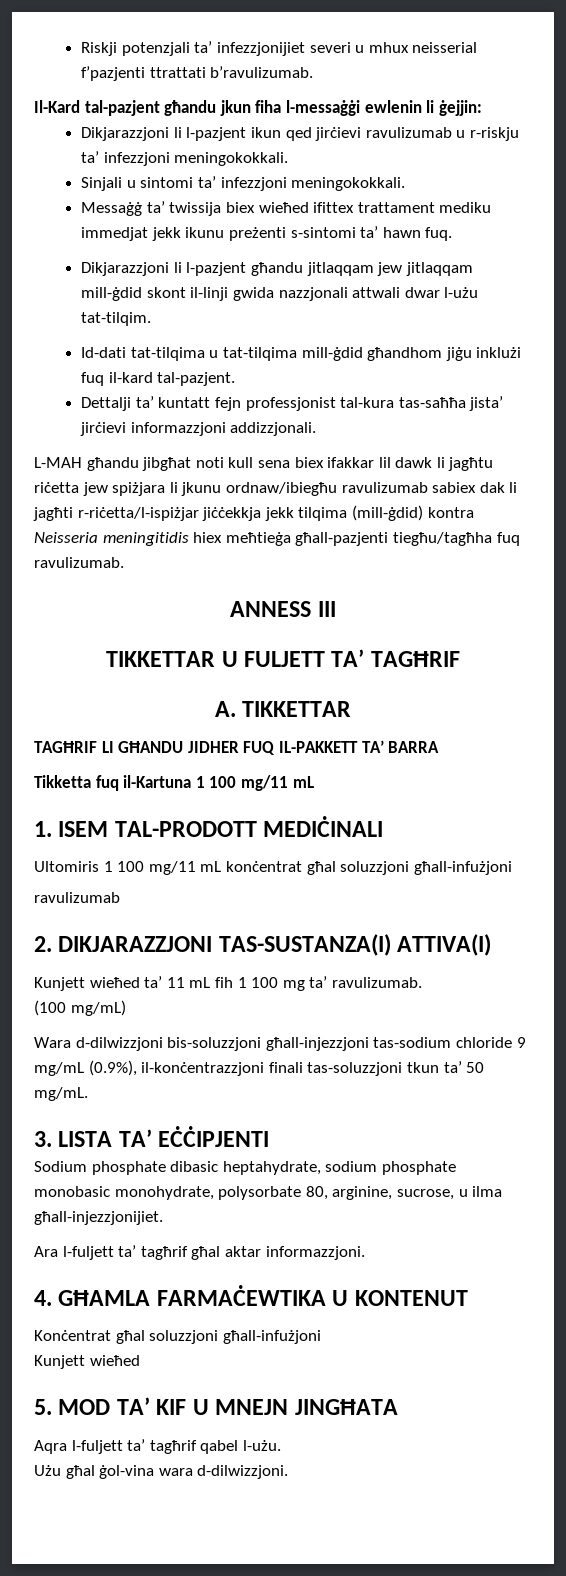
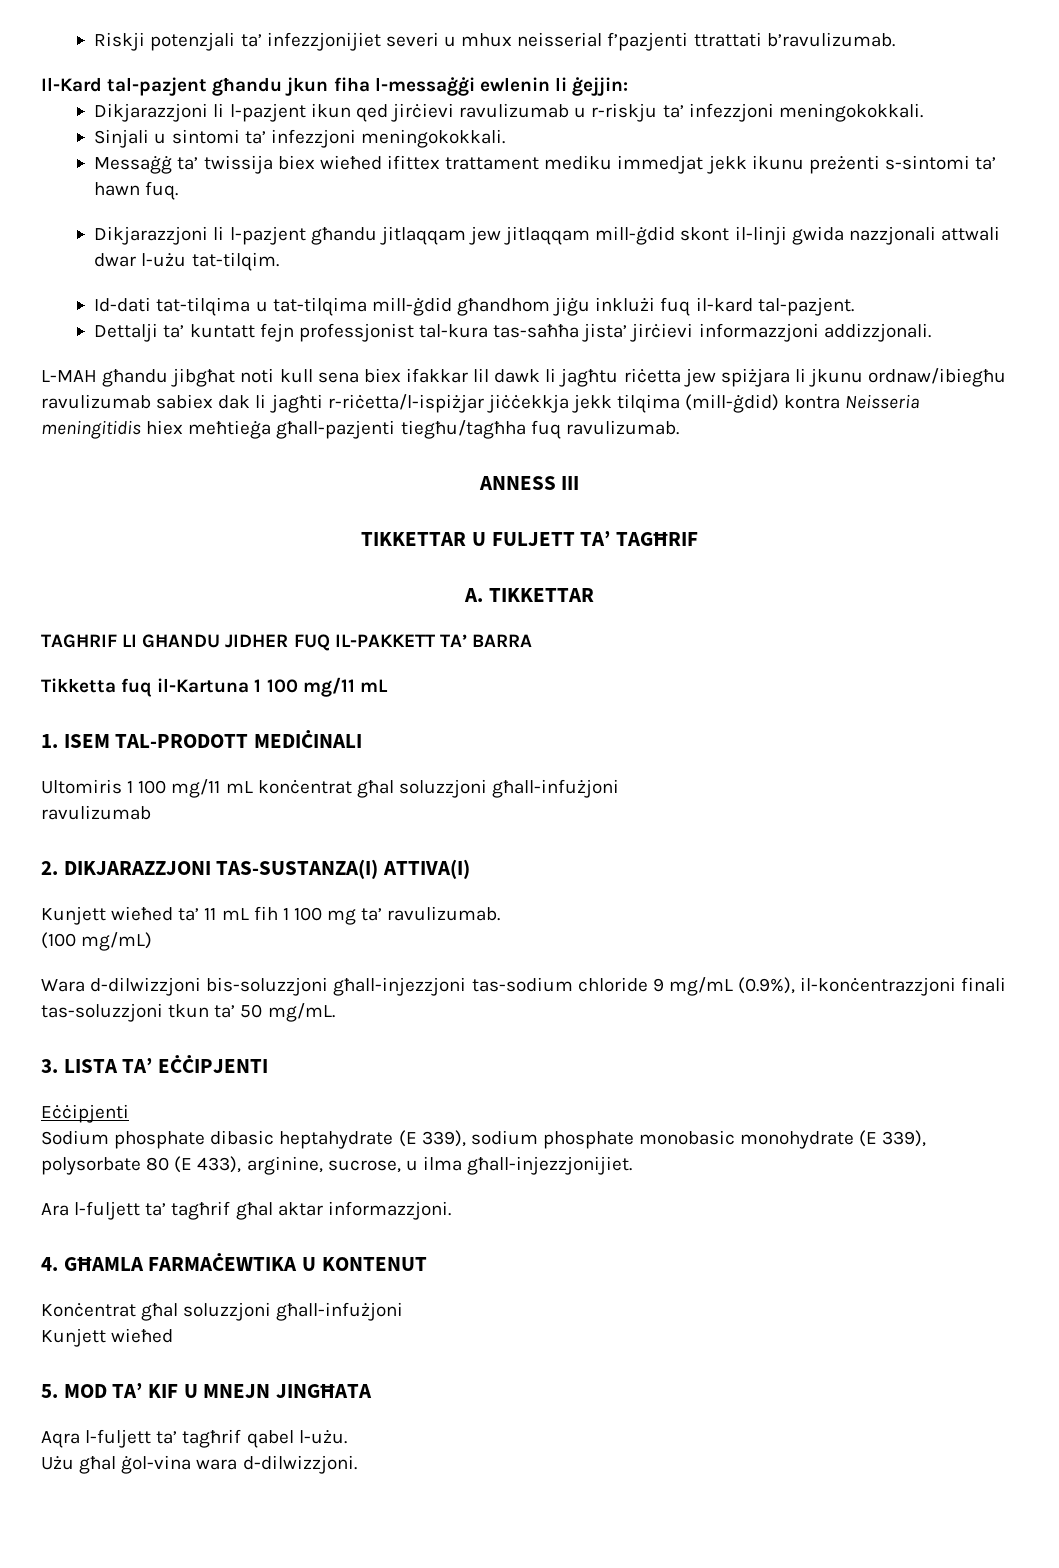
(270, 1136) none -> [41,1104,129,1123] // Eċċipjenti
[222,1161,456,1175] [34,1186,328,1200] heptahydrate, sodium phosphate monobasic monohydrate, polysorbate 80, -> [279,1130,927,1149] [41,1156,242,1175] heptahydrate (E 339), sodium phosphate monobasic monohydrate (E 339), polysorbate 80 (E 433),

